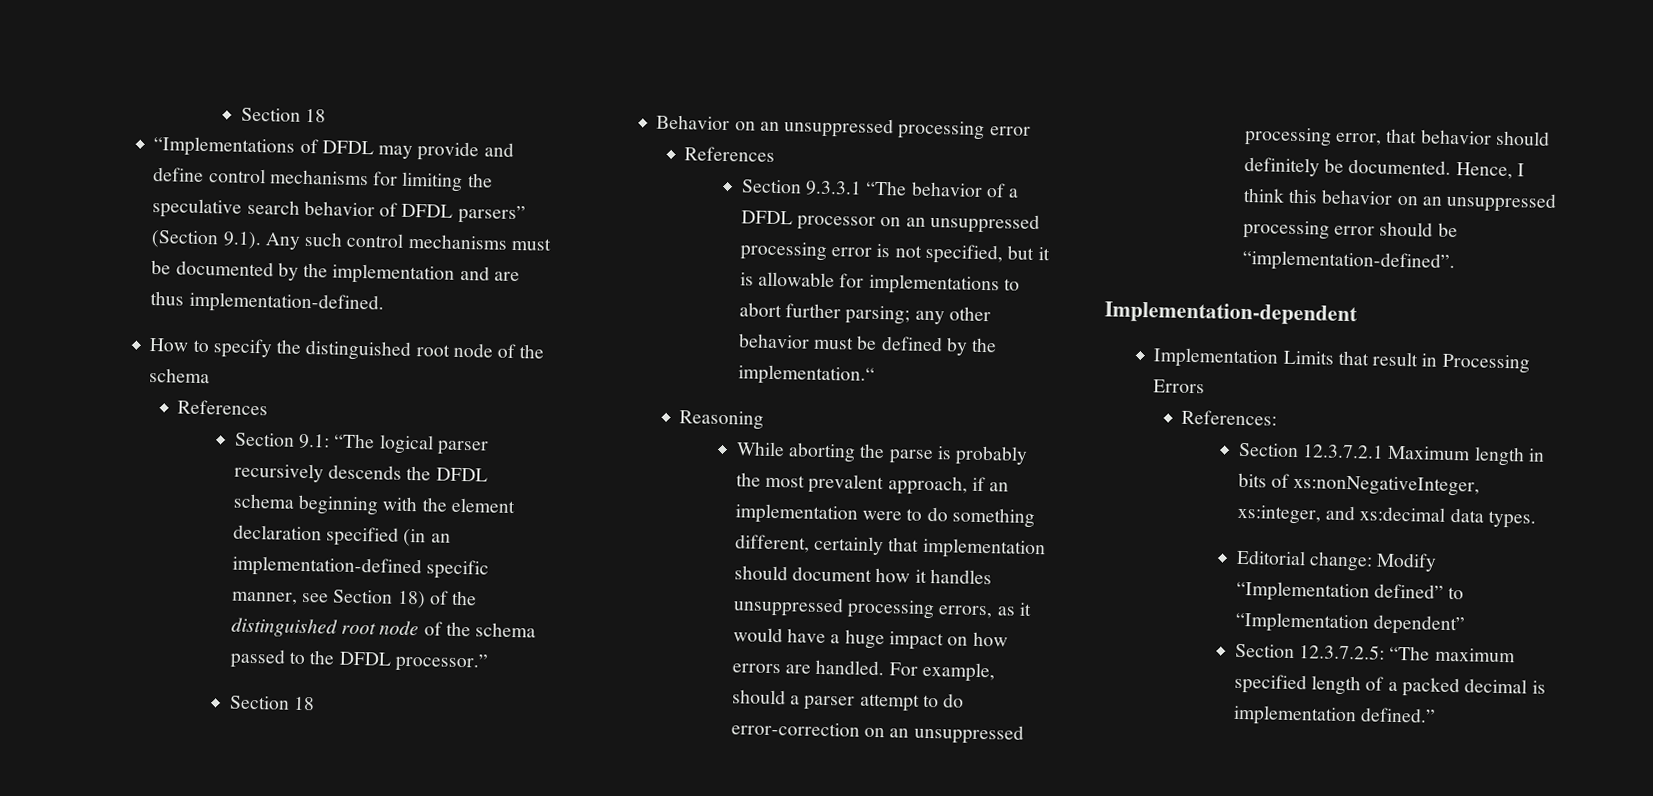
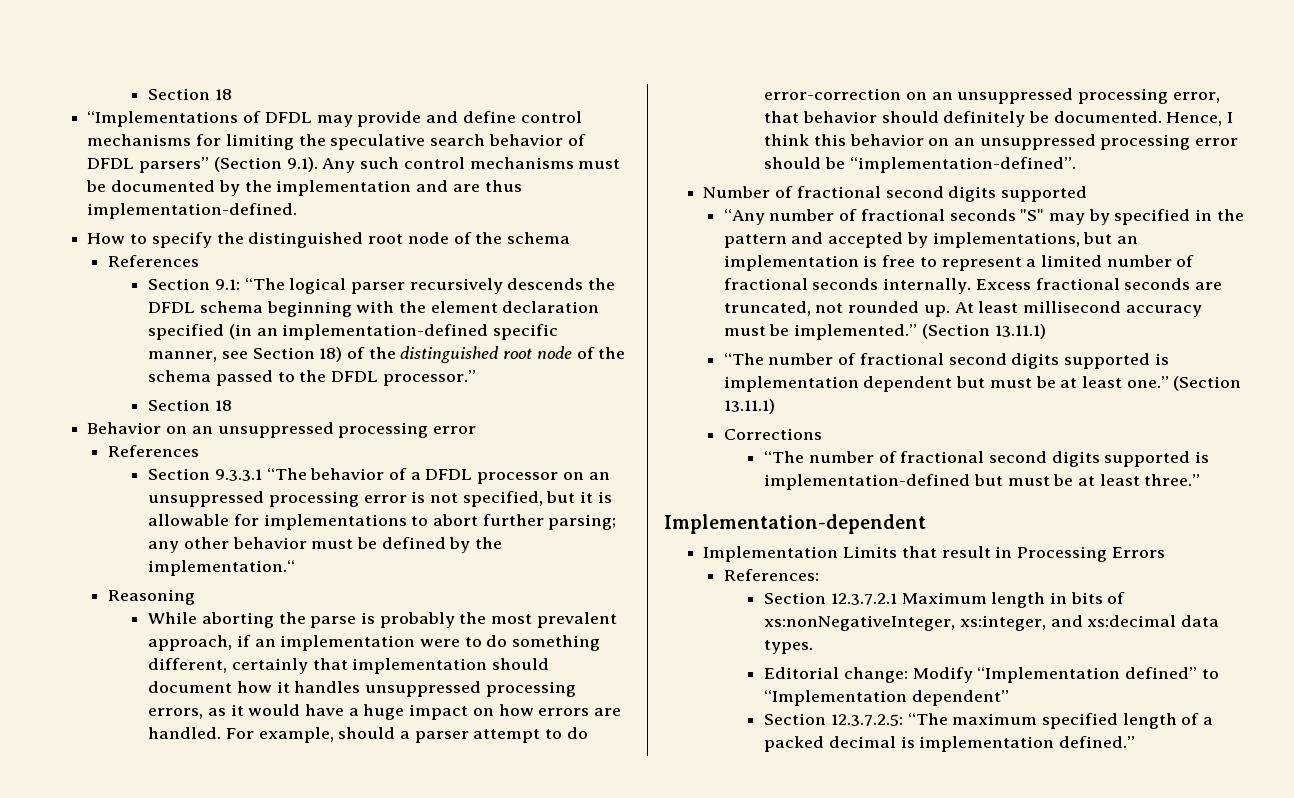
(1455, 261) none -> [703,186,1088,202] [723,209,1244,225] [723,232,1139,248] [723,255,1195,271] [723,278,1223,294] [723,301,1202,317] [723,324,1046,340] [723,353,1169,369] [723,376,1242,392] [723,399,775,414] [723,428,822,440] [764,451,1210,467] [764,474,1201,490] // Number of fractional second digits supported // “Any number of fractional seconds "S" may by specified in the pattern and accepted by implementations, but an implementation is free to represent a limited number of fractional seconds internally. Excess fractional seconds are truncated, not rounded up. At least millisecond accuracy must be implemented.” (Section 13.11.1) // “The number of fractional second digits supported is implementation dependent but must be at least one.” (Section 13.11.1) // Corrections // “The number of fractional second digits supported is implementation-defined but must be at least three.”

